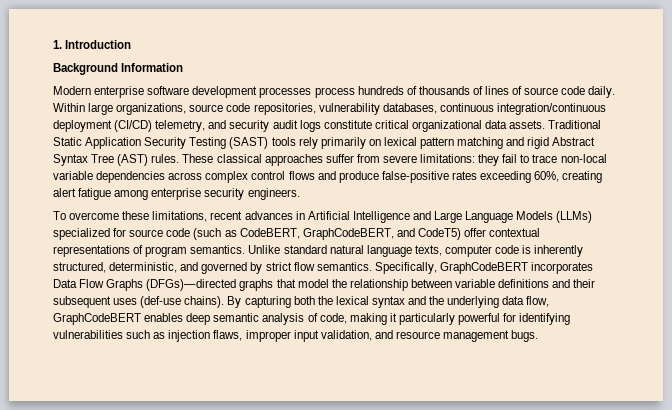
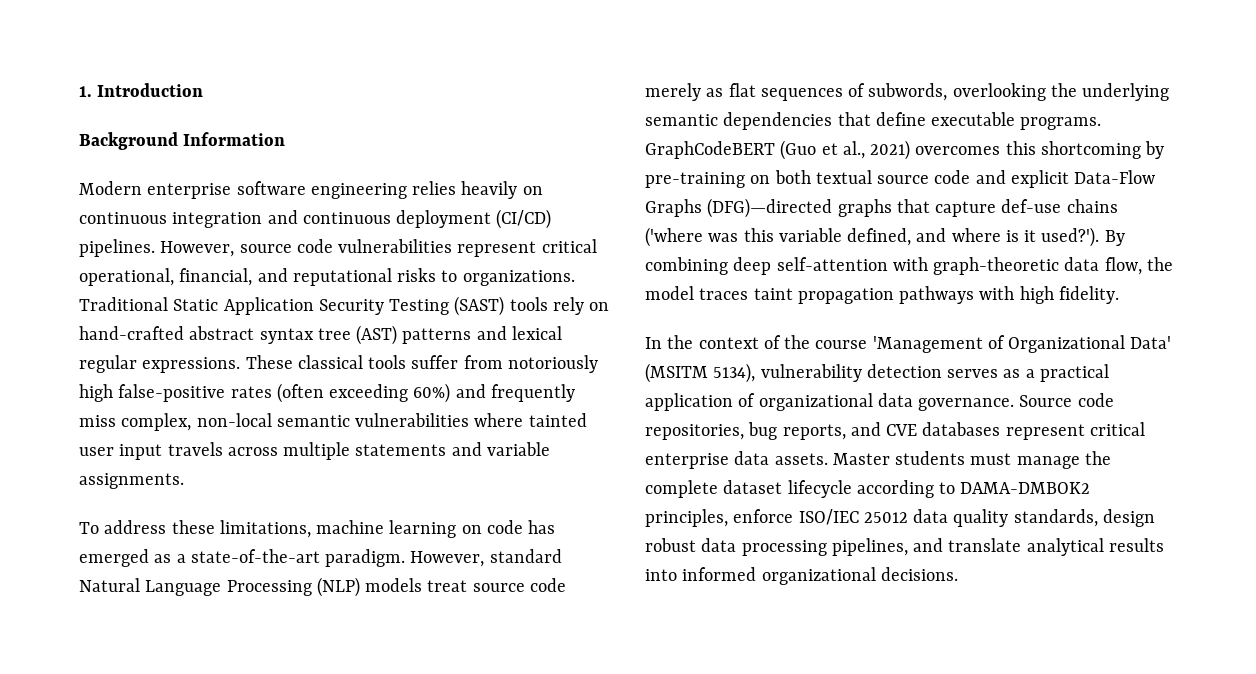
[192,86,616,98] [53,103,606,115] [53,120,546,132] development processes process hundreds of thousands of lines of source code daily. Within large organizations, source code repositories, vulnerability databases, continuous integration/continuous deployment (CI/CD) telemetry, and security audit logs constitute critical organizational data assets. -> [310,181,543,199] [79,209,552,229] [79,239,597,257] [79,268,575,286] engineering relies heavily on continuous integration and continuous deployment (CI/CD) pipelines. However, source code vulnerabilities represent critical operational, financial, and reputational risks to organizations.
[320,137,596,149] [53,154,180,166] primarily on lexical pattern matching and rigid Abstract Syntax Tree (AST) rules. -> [589,302,610,311] [79,325,562,345] [79,355,241,373] on hand-crafted abstract syntax tree (AST) patterns and lexical regular expressions.
[264,154,323,166] approaches -> [368,355,407,369] tools
[382,154,607,166] [53,171,603,183] [53,188,300,200] severe limitations: they fail to trace non-local variable dependencies across complex control flows and produce false-positive rates exceeding 60%, creating alert fatigue among enterprise security engineers. -> [507,355,598,373] [79,383,575,403] [79,413,587,431] [79,442,550,460] [79,473,184,489] notoriously high false-positive rates (often exceeding 60%) and frequently miss complex, non-local semantic vulnerabilities where tainted user input travels across multiple statements and variable assignments.
[69,212,120,220] overcome -> [104,520,167,534] address
[210,211,593,223] [53,228,541,240] [53,245,584,257] [53,262,594,274] [53,279,596,291] [53,296,550,308] [53,313,571,325] [53,330,539,342] recent advances in Artificial Intelligence and Large Language Models (LLMs) specialized for source code (such as CodeBERT, GraphCodeBERT, and CodeT5) offer contextual representations of program semantics. Unlike standard natural language texts, computer code is inherently structured, deterministic, and governed by strict flow semantics. Specifically, GraphCodeBERT incorporates Data Flow Graphs (DFGs)—directed graphs that model the relationship between variable definitions and their subsequent uses (def-use chains). By capturing both the lexical syntax and the underlying data flow, GraphCodeBERT enables deep semantic analysis of code, making it particularly powerful for identifying vulnerabilities such as injection flaws, improper input validation, and resource management bugs. -> [316,520,556,538] [79,549,562,567] [79,577,566,597] [645,83,1170,101] [645,112,1102,130] [645,140,1165,160] [645,170,1156,188] [645,198,1118,218] [645,227,1125,247] [645,257,1173,275] [645,286,1119,304] [645,335,1172,353] [645,363,1109,383] [645,393,1114,411] [645,422,1145,440] [645,451,1111,469] [645,480,1091,498] [645,509,1155,527] [645,538,1164,556] [645,567,958,585] machine learning on code has emerged as a state-of-the-art paradigm. However, standard Natural Language Processing (NLP) models treat source code merely as flat sequences of subwords, overlooking the underlying semantic dependencies that define executable programs. GraphCodeBERT (Guo et al., 2021) overcomes this shortcoming by pre-training on both textual source code and explicit Data-Flow Graphs (DFG)—directed graphs that capture def-use chains ('where was this variable defined, and where is it used?'). By combining deep self-attention with graph-theoretic data flow, the model traces taint propagation pathways with high fidelity. // In the context of the course 'Management of Organizational Data' (MSITM 5134), vulnerability detection serves as a practical application of organizational data governance. Source code repositories, bug reports, and CVE databases represent critical enterprise data assets. Master students must manage the complete dataset lifecycle according to DAMA-DMBOK2 principles, enforce ISO/IEC 25012 data quality standards, design robust data processing pipelines, and translate analytical results into informed organizational decisions.

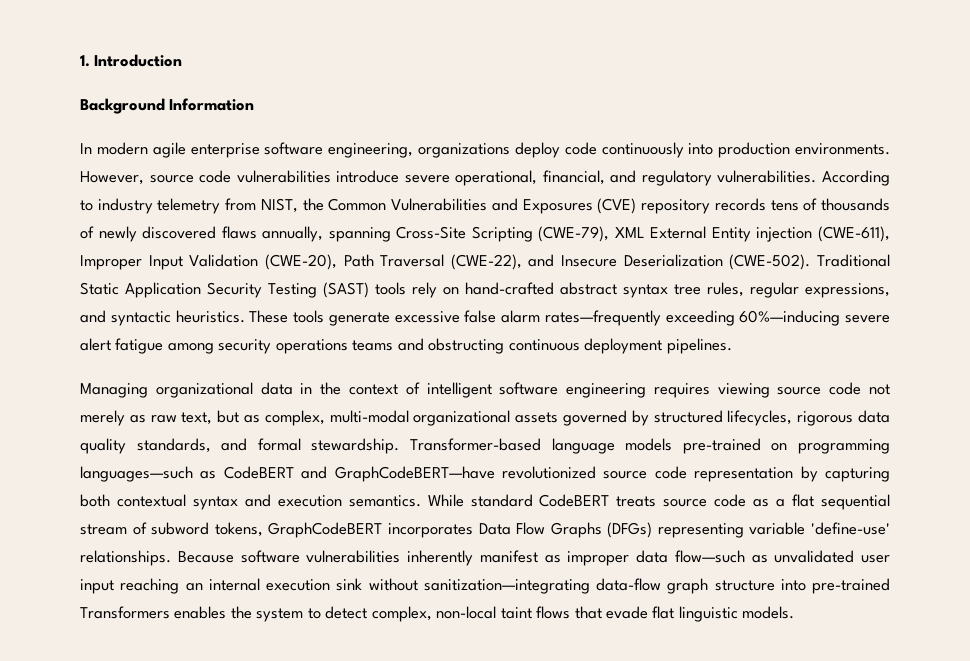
[79,181,543,199] [79,209,552,229] [79,239,155,257] Modern enterprise software engineering relies heavily on continuous integration and continuous deployment (CI/CD) pipelines. -> [80,142,891,158] In modern agile enterprise software engineering, organizations deploy code continuously into production environments.
[457,239,597,257] represent critical -> [336,170,450,183] introduce severe
[292,268,575,286] reputational risks to organizations. -> [641,170,890,186] [80,198,891,214] [80,226,891,242] [80,254,811,270] regulatory vulnerabilities. According to industry telemetry from NIST, the Common Vulnerabilities and Exposures (CVE) repository records tens of thousands of newly discovered flaws annually, spanning Cross-Site Scripting (CWE-79), XML External Entity injection (CWE-611), Improper Input Validation (CWE-20), Path Traversal (CWE-22), and Insecure Deserialization (CWE-502).
[356,325,562,345] [79,355,598,373] [79,383,575,403] [79,413,587,431] [79,442,550,460] [79,473,184,489] [79,520,556,538] [79,549,562,567] [79,577,566,597] [645,83,1170,101] [645,112,1102,130] [645,140,1165,160] [645,170,1156,188] [645,198,1118,218] [645,227,1125,247] [645,257,1173,275] [645,286,1119,304] [645,335,1172,353] [645,363,1109,383] [645,393,1114,411] [645,422,1145,440] [645,451,1111,469] [645,480,1091,498] [645,509,1155,527] [645,538,1164,556] [645,567,958,585] (AST) patterns and lexical regular expressions. These classical tools suffer from notoriously high false-positive rates (often exceeding 60%) and frequently miss complex, non-local semantic vulnerabilities where tainted user input travels across multiple statements and variable assignments. // To address these limitations, machine learning on code has emerged as a state-of-the-art paradigm. However, standard Natural Language Processing (NLP) models treat source code merely as flat sequences of subwords, overlooking the underlying semantic dependencies that define executable programs. GraphCodeBERT (Guo et al., 2021) overcomes this shortcoming by pre-training on both textual source code and explicit Data-Flow Graphs (DFG)—directed graphs that capture def-use chains ('where was this variable defined, and where is it used?'). By combining deep self-attention with graph-theoretic data flow, the model traces taint propagation pathways with high fidelity. // In the context of the course 'Management of Organizational Data' (MSITM 5134), vulnerability detection serves as a practical application of organizational data governance. Source code repositories, bug reports, and CVE databases represent critical enterprise data assets. Master students must manage the complete dataset lifecycle according to DAMA-DMBOK2 principles, enforce ISO/IEC 25012 data quality standards, design robust data processing pipelines, and translate analytical results into informed organizational decisions. -> [707,282,890,298] [80,310,890,326] [80,338,732,354] [80,382,891,398] [80,410,890,426] [80,438,891,454] [80,466,890,482] [80,494,891,510] [80,522,891,538] [80,550,890,566] [80,578,890,594] [80,606,795,622] rules, regular expressions, and syntactic heuristics. These tools generate excessive false alarm rates—frequently exceeding 60%—inducing severe alert fatigue among security operations teams and obstructing continuous deployment pipelines. // Managing organizational data in the context of intelligent software engineering requires viewing source code not merely as raw text, but as complex, multi-modal organizational assets governed by structured lifecycles, rigorous data quality standards, and formal stewardship. Transformer-based language models pre-trained on programming languages—such as CodeBERT and GraphCodeBERT—have revolutionized source code representation by capturing both contextual syntax and execution semantics. While standard CodeBERT treats source code as a flat sequential stream of subword tokens, GraphCodeBERT incorporates Data Flow Graphs (DFGs) representing variable 'define-use' relationships. Because software vulnerabilities inherently manifest as improper data flow—such as unvalidated user input reaching an internal execution sink without sanitization—integrating data-flow graph structure into pre-trained Transformers enables the system to detect complex, non-local taint flows that evade flat linguistic models.

